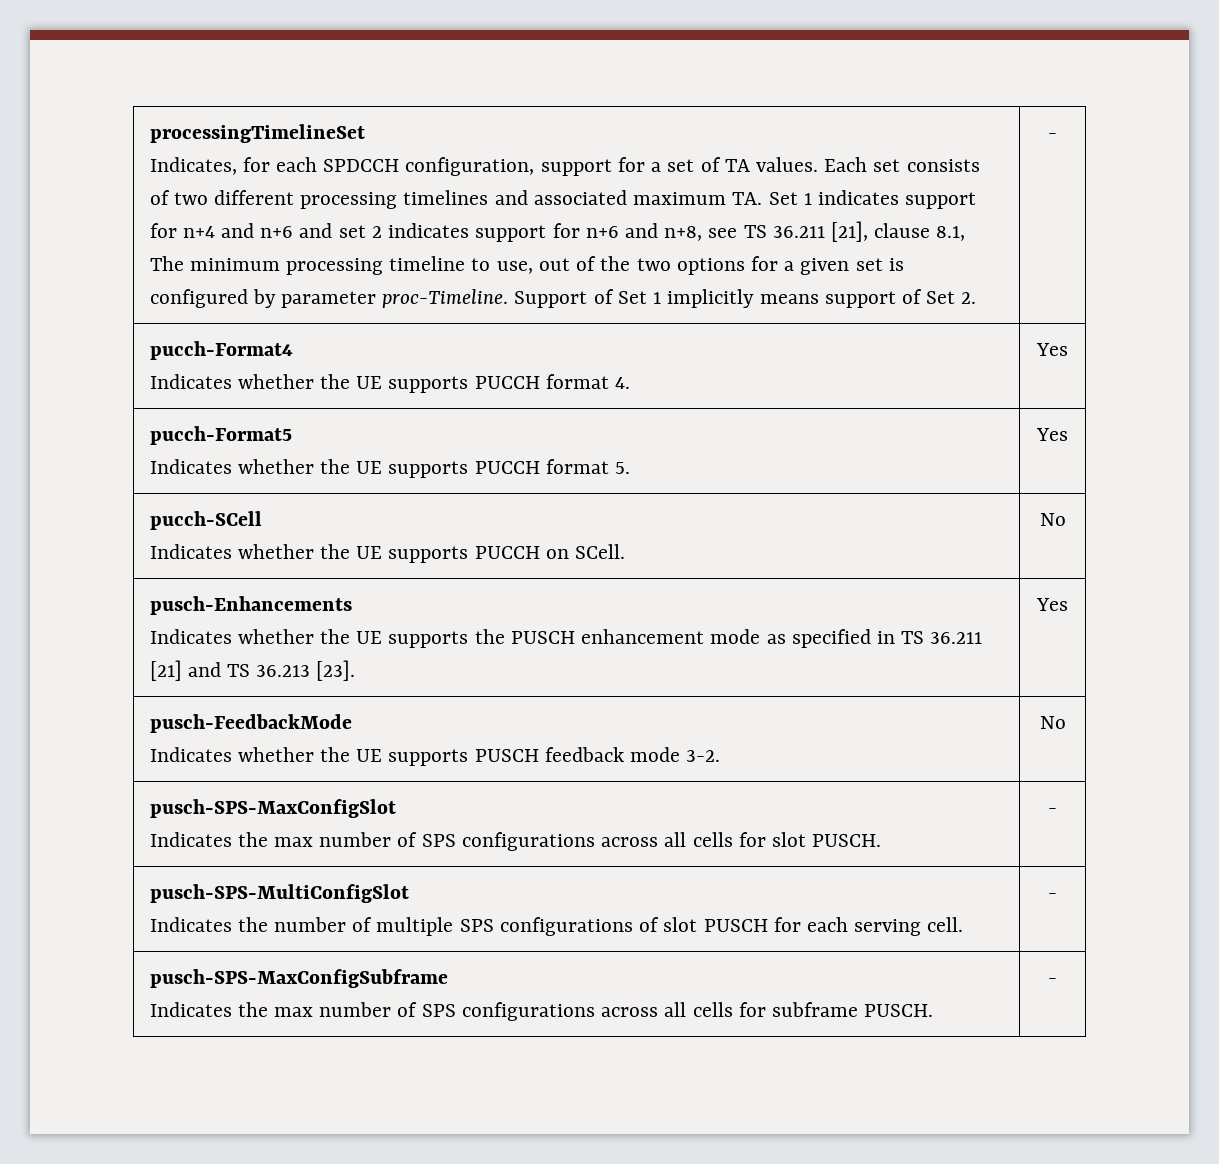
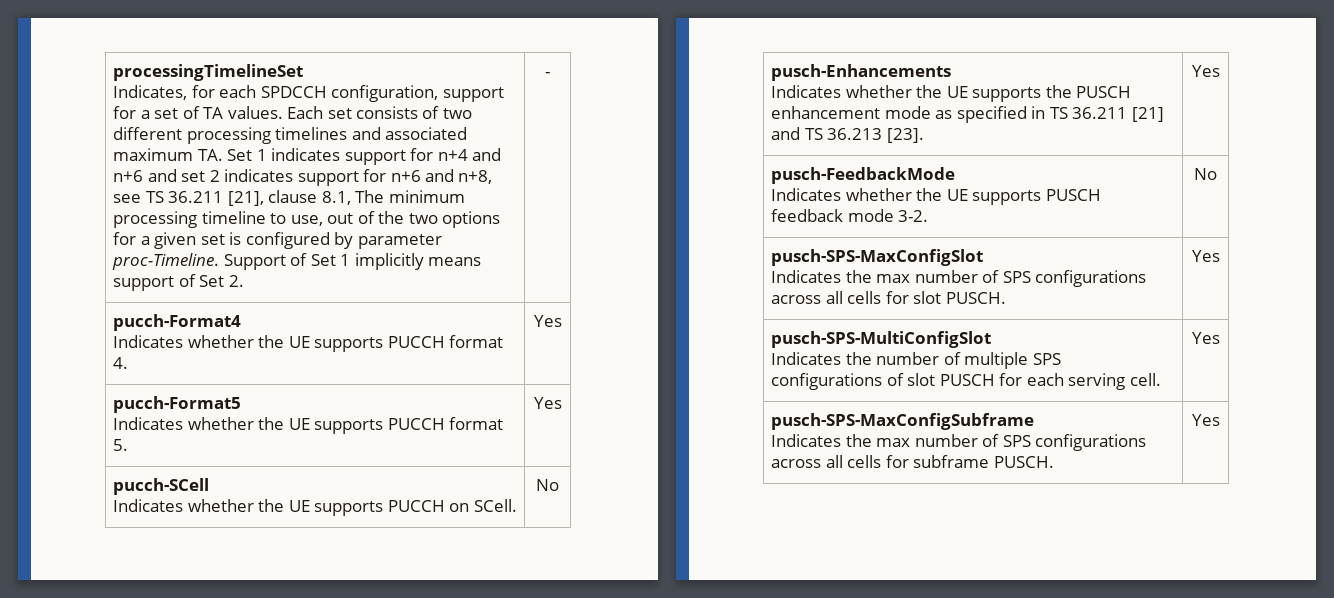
[1048,808,1057,814] - -> [1191,250,1220,262] Yes
[1048,893,1057,899] - -> [1191,332,1220,344] Yes
[1048,978,1057,984] - -> [1191,414,1220,426] Yes

